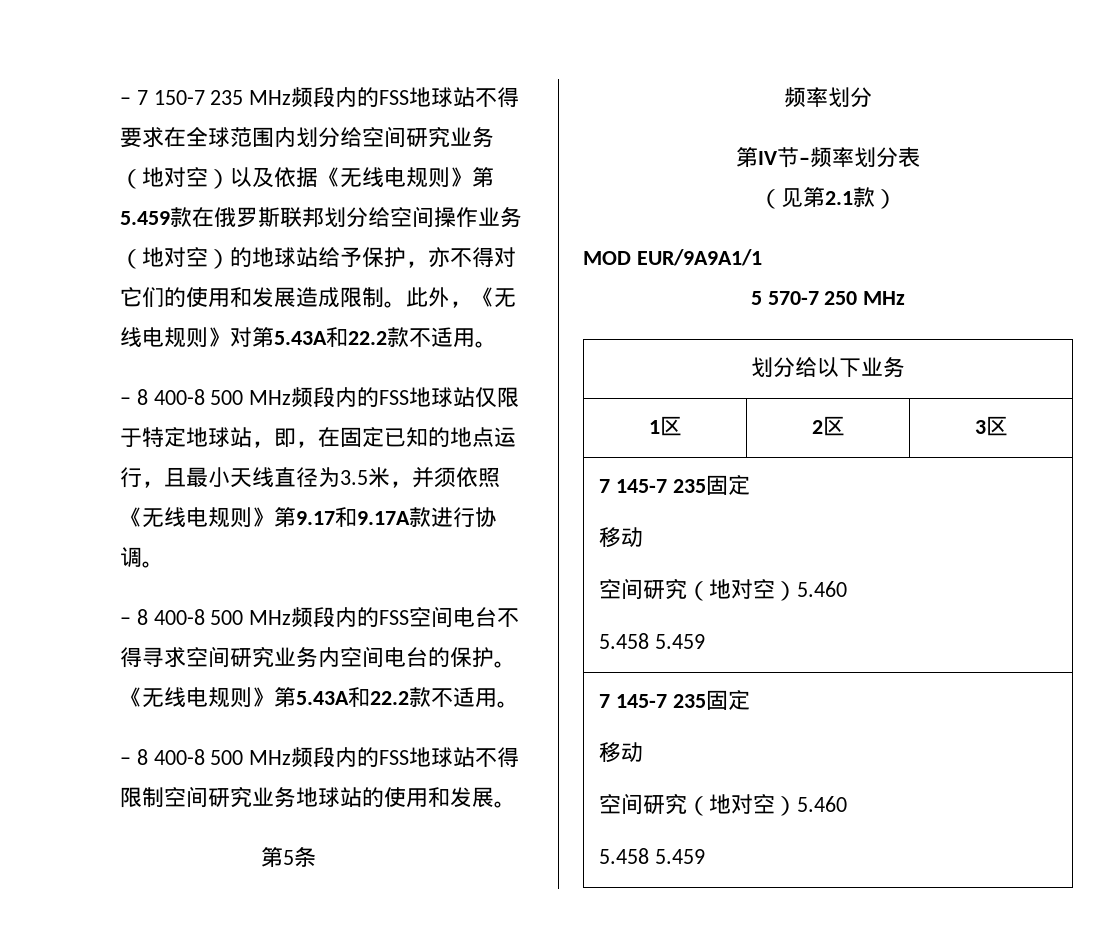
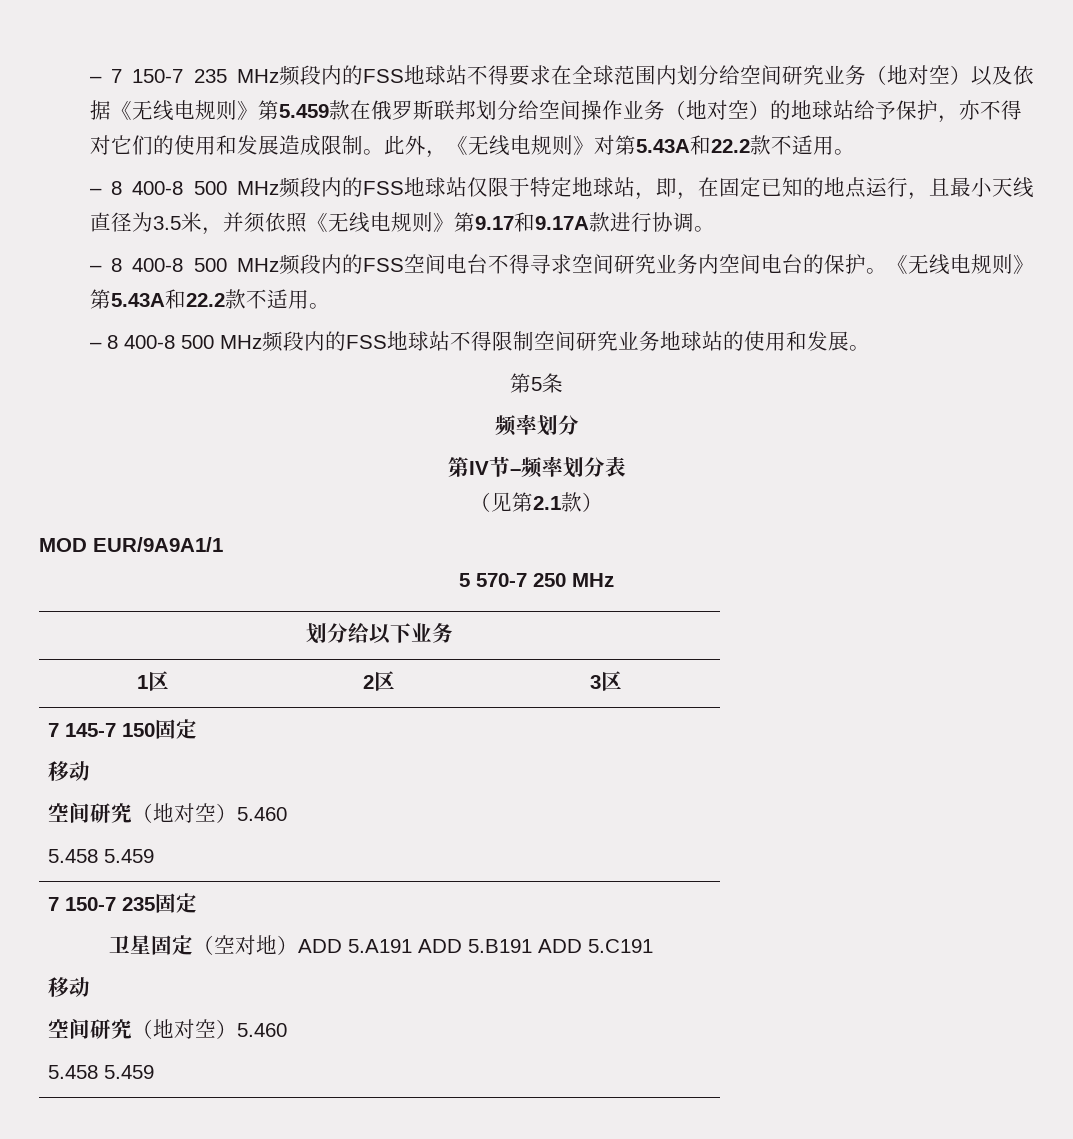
[672,479,706,493] 235 -> [122,723,156,737] 150
[615,690,750,710] 145-7 235固定 -> [65,893,198,913] [109,935,654,955] 150-7 235固定 // 卫星固定（空对地）ADD 5.A191 ADD 5.B191 ADD 5.C191

